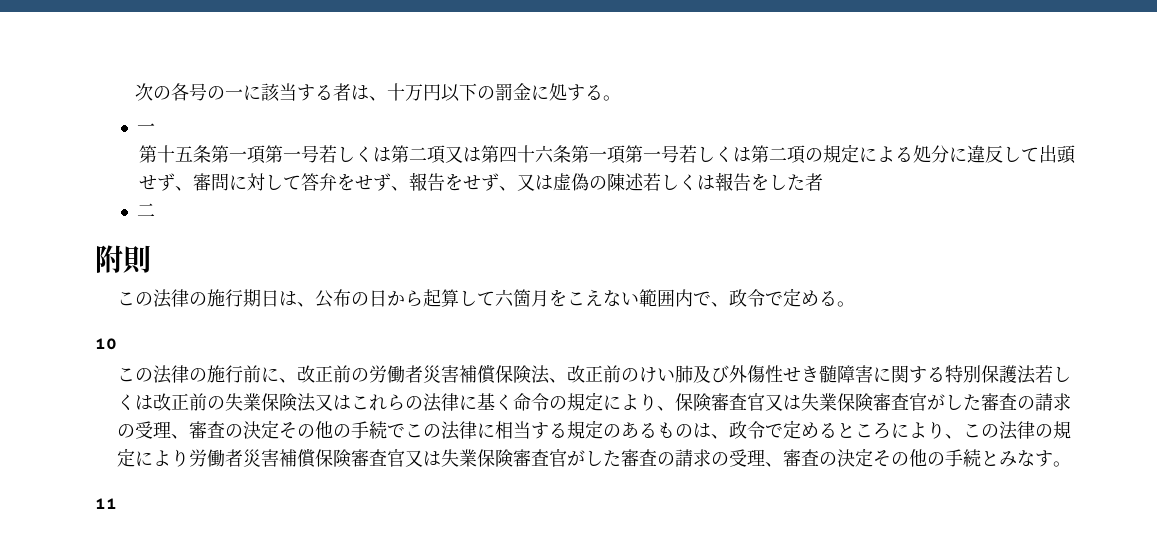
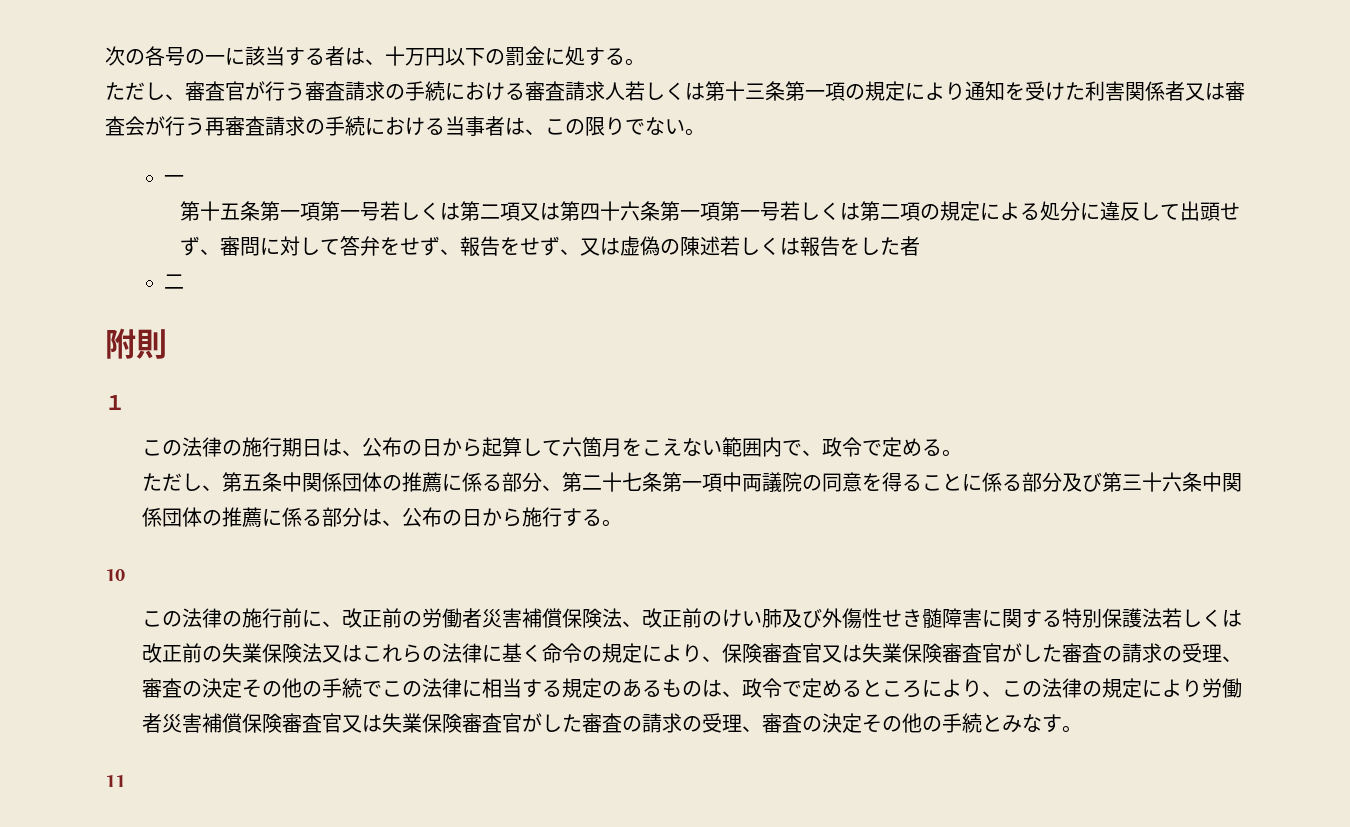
(622, 98) none -> [105,81,1245,101] [105,116,705,136] // ただし、審査官が行う審査請求の手続における審査請求人若しくは第十三条第一項の規定により通知を受けた利害関係者又は審査会が行う再審査請求の手続における当事者は、この限りでない。
(151, 259) none -> [105,395,125,410] // １
(856, 304) none -> [142,472,1243,493] [142,507,623,528] // ただし、第五条中関係団体の推薦に係る部分、第二十七条第一項中両議院の同意を得ることに係る部分及び第三十六条中関係団体の推薦に係る部分は、公布の日から施行する。

